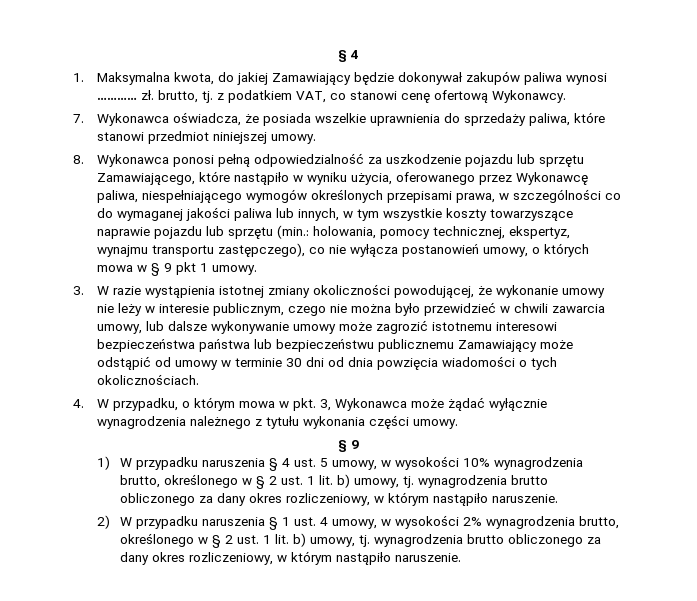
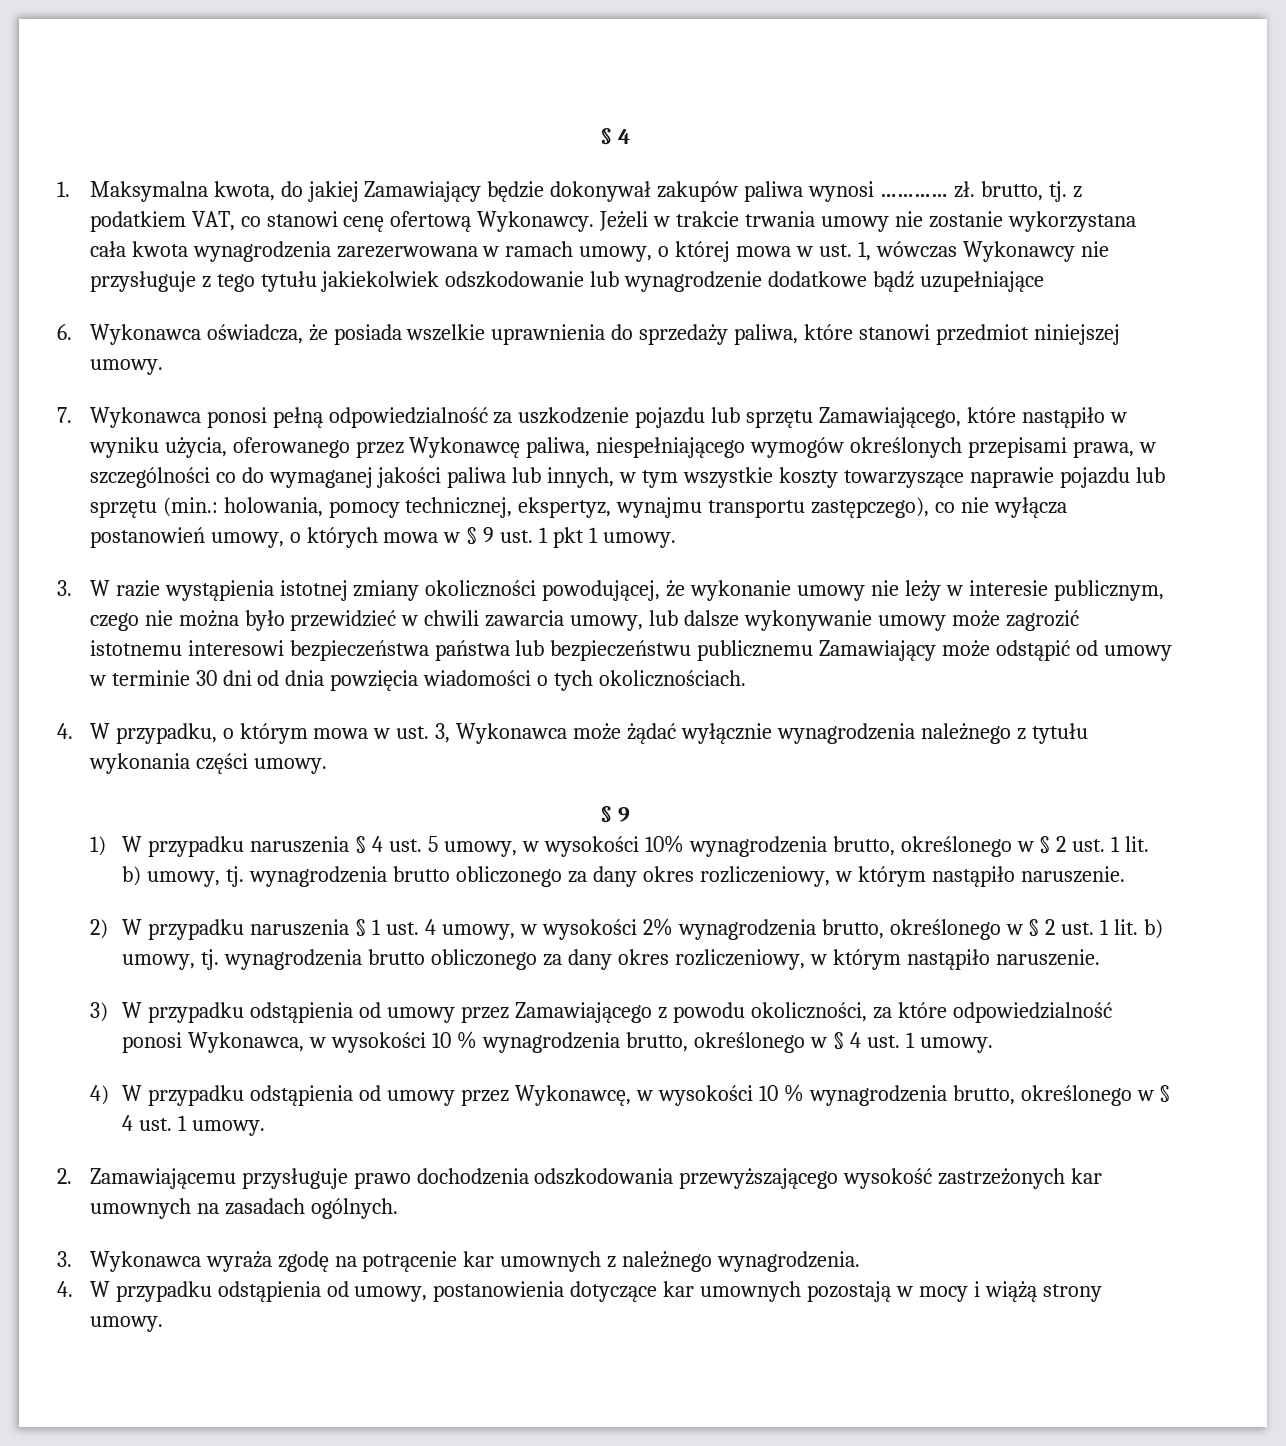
[73,114,84,123] // 7. -> [599,211,1136,232] [89,241,1109,262] [89,271,1045,292] [57,324,72,340] Jeżeli w trakcie trwania umowy nie zostanie wykorzystana cała kwota wynagrodzenia zarezerwowana w ramach umowy, o której mowa w ust. 1, wówczas Wykonawcy nie przysługuje z tego tytułu jakiekolwiek odszkodowanie lub wynagrodzenie dodatkowe bądź uzupełniające // 6.
[73,155,84,164] 8. -> [57,407,72,423] 7.
(172, 267) none -> [500,527,549,543] ust. 1
[292,398,316,411] pkt. -> [396,726,430,739] ust.
(462, 557) none -> [89,1002,1112,1023] [122,1031,993,1053] [89,1084,1171,1106] [122,1115,266,1136] [57,1168,1103,1189] [89,1198,398,1219] [57,1251,861,1272] [57,1281,1102,1302] [89,1316,163,1332] // 3) W przypadku odstąpienia od umowy przez Zamawiającego z powodu okoliczności, za które odpowiedzialność ponosi Wykonawca, w wysokości 10 % wynagrodzenia brutto, określonego w § 4 ust. 1 umowy. // 4) W przypadku odstąpienia od umowy przez Wykonawcę, w wysokości 10 % wynagrodzenia brutto, określonego w § 4 ust. 1 umowy. // 2. Zamawiającemu przysługuje prawo dochodzenia odszkodowania przewyższającego wysokość zastrzeżonych kar umownych na zasadach ogólnych. // 3. Wykonawca wyraża zgodę na potrącenie kar umownych z należnego wynagrodzenia. // 4. W przypadku odstąpienia od umowy, postanowienia dotyczące kar umownych pozostają w mocy i wiążą strony umowy.

